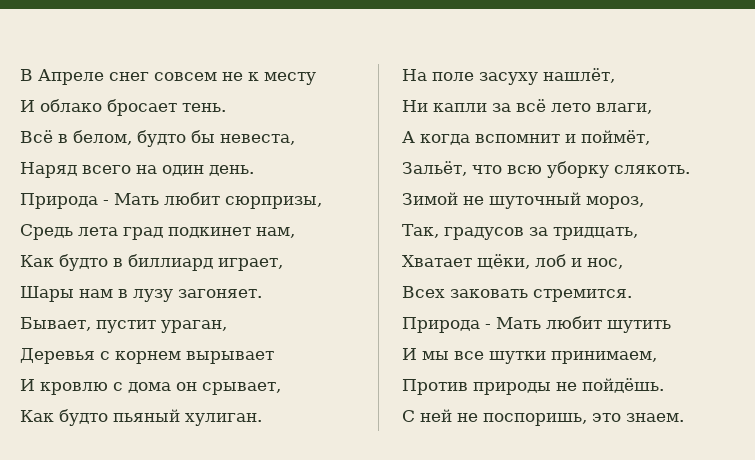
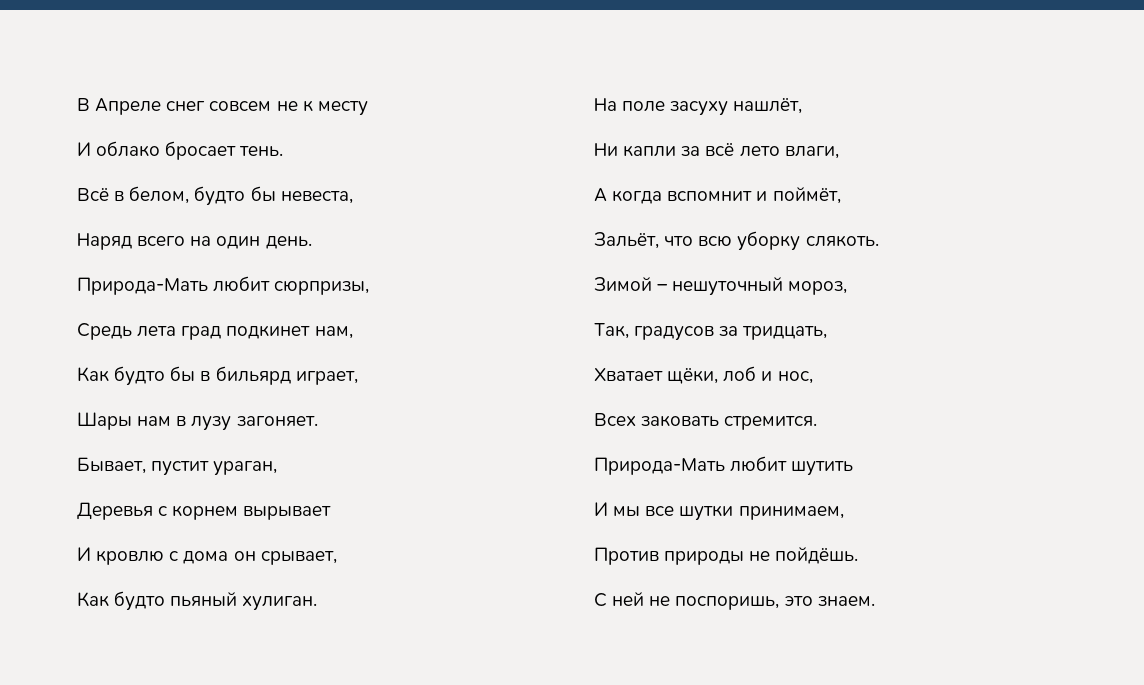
[20,193,159,209] Природа - Мать -> [77,277,208,295] Природа-Мать
[113,254,213,271] в биллиард -> [170,366,291,385] бы в бильярд
[463,192,581,209] не шуточный -> [657,277,784,296] – нешуточный
[402,317,541,333] Природа - Мать -> [594,457,725,475] Природа-Мать

